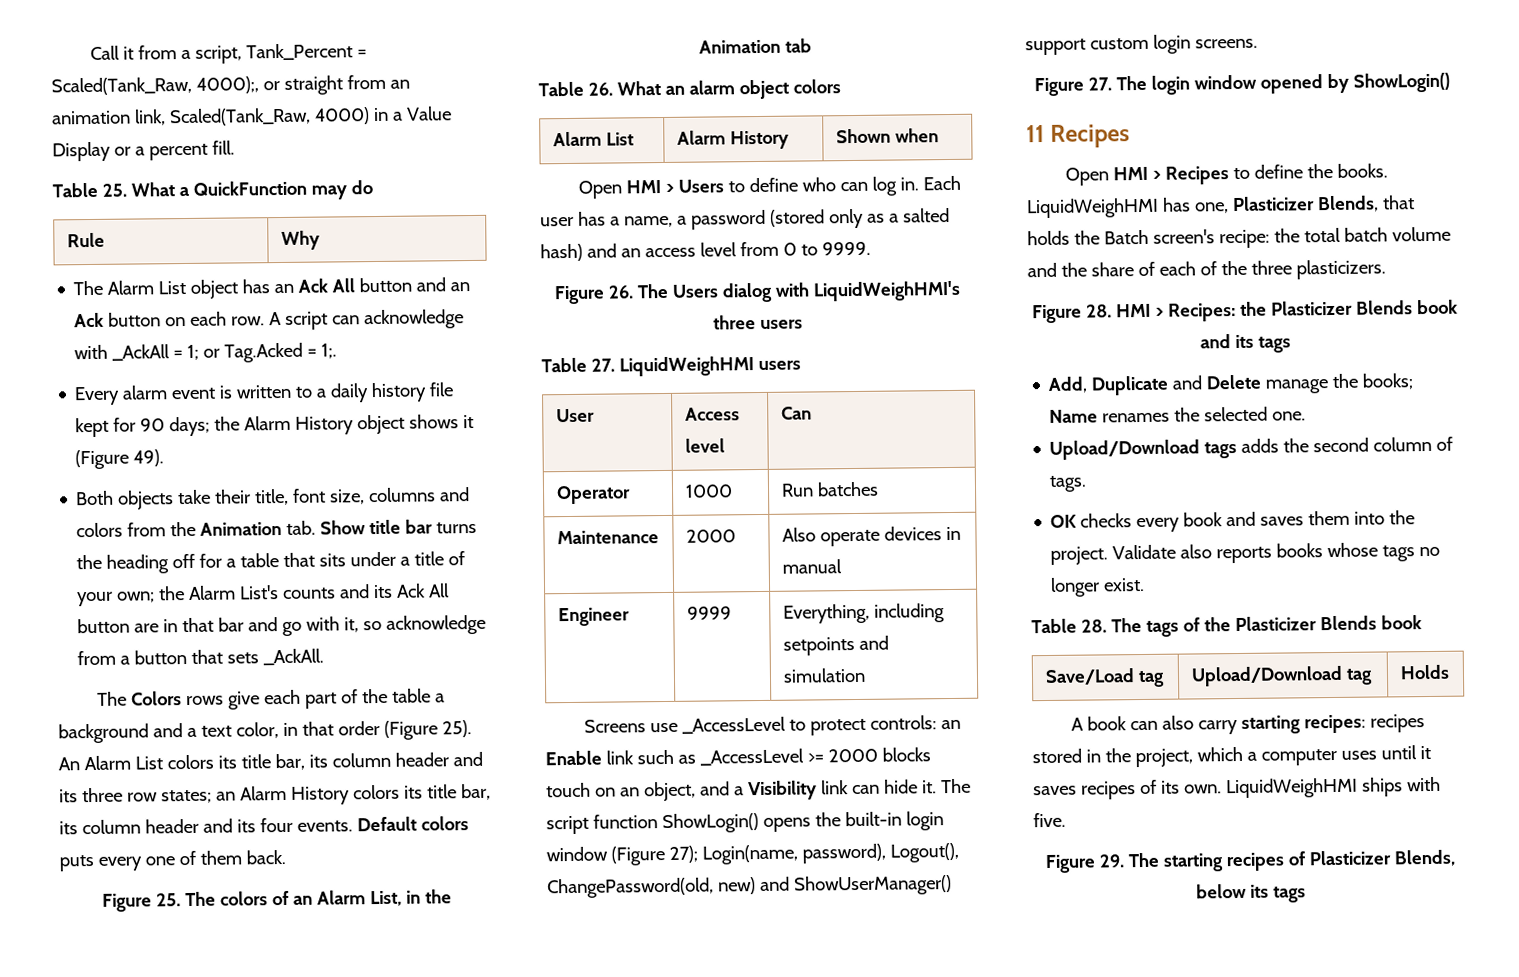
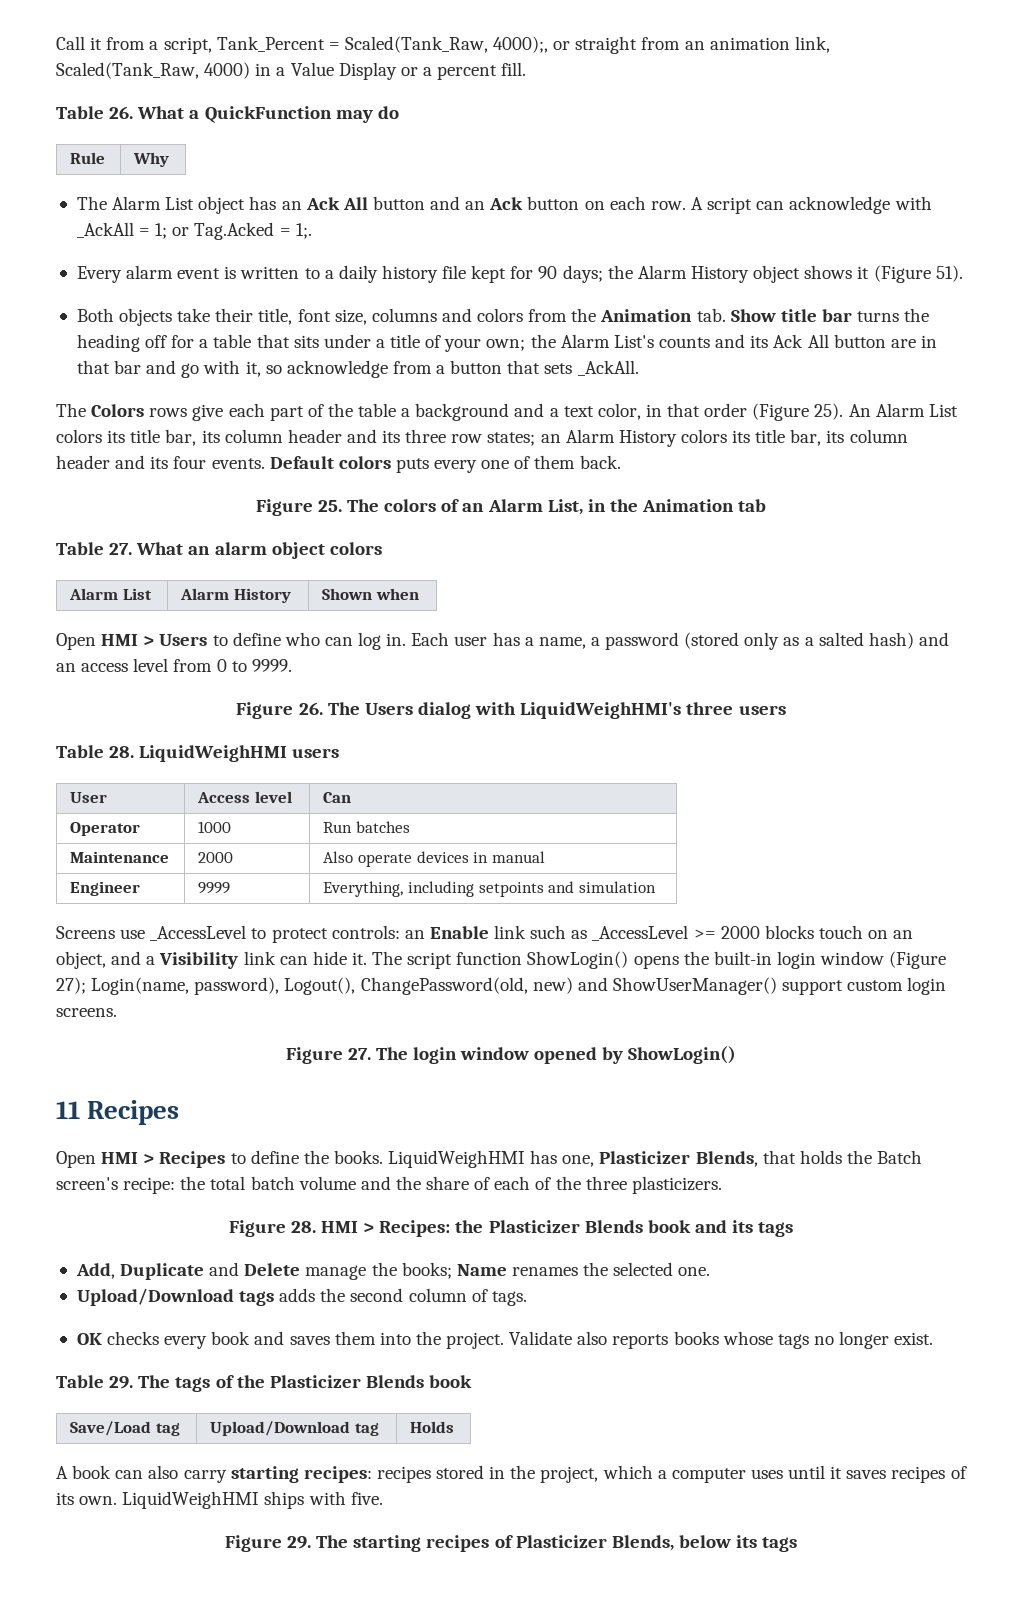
[101,183,127,197] 25. -> [109,106,134,119] 26.
[133,449,165,467] 49). -> [935,265,963,282] 51).
[587,82,613,96] 26. -> [109,543,133,555] 27.
[590,358,615,372] 27. -> [109,746,135,758] 28.
[1080,619,1107,633] 28. -> [109,1376,134,1389] 29.

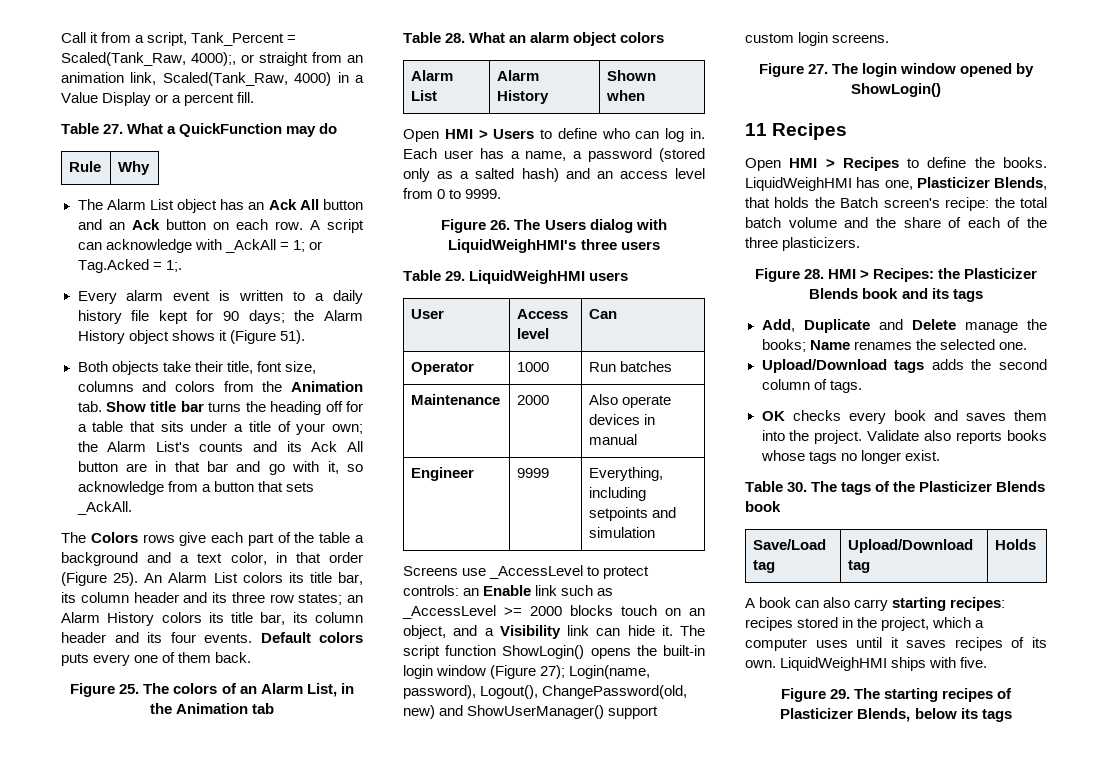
[109,106,134,119] 26. -> [103,124,124,134] 27.
[109,543,133,555] 27. -> [445,33,466,43] 28.
[109,746,135,758] 28. -> [445,271,466,281] 29.
[109,1376,134,1389] 29. -> [787,482,808,492] 30.

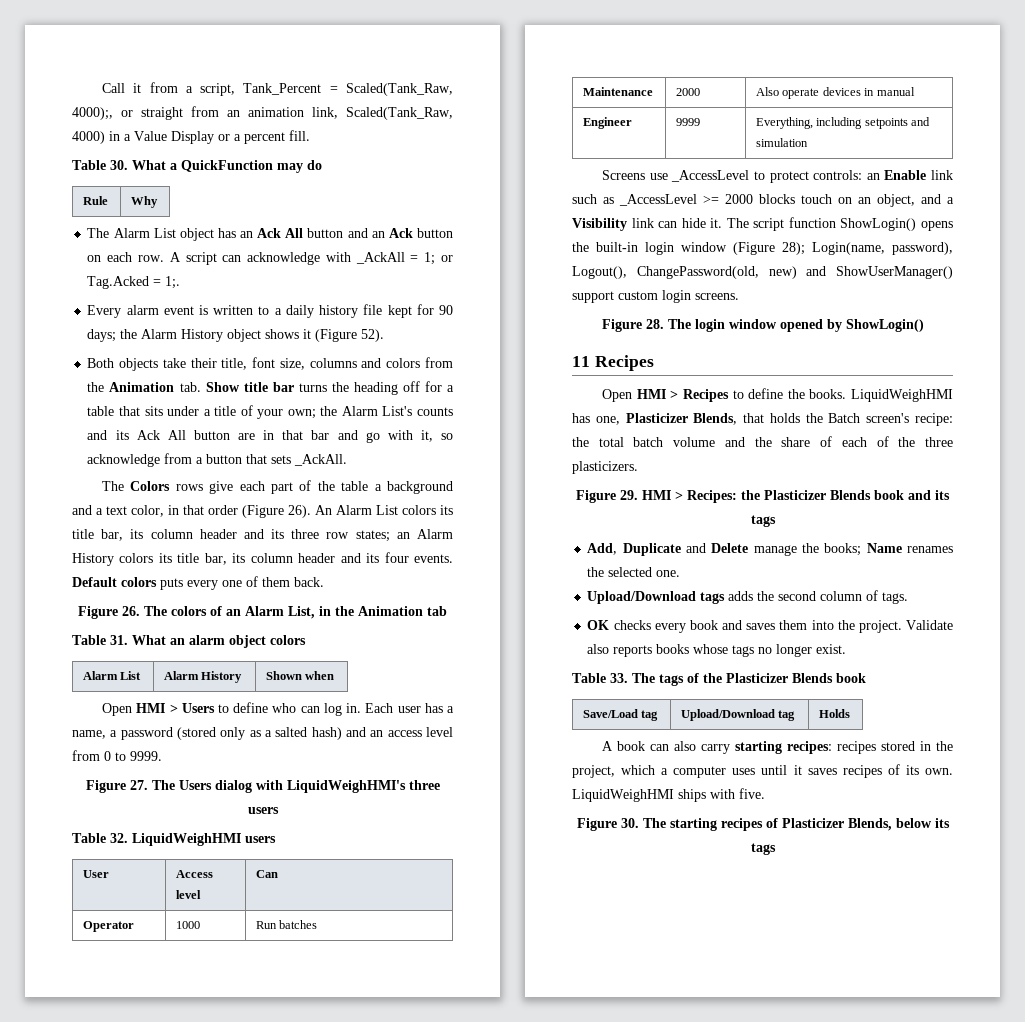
[103,124,124,134] 27. -> [110,160,128,170] 30.
[279,330,305,344] 51). -> [361,329,385,342] 52).
[113,572,139,586] 25). -> [288,505,311,518] 26).
[119,684,140,694] 25. -> [122,606,140,616] 26.
[445,33,466,43] 28. -> [110,635,128,645] 31.
[490,220,511,230] 26. -> [129,780,148,790] 27.
[445,271,466,281] 29. -> [110,833,128,843] 32.
[540,665,566,679] 27); -> [782,242,805,255] 28);
[807,64,828,74] 27. -> [645,319,664,329] 28.
[803,269,824,279] 28. -> [620,490,638,500] 29.
[787,482,808,492] 30. -> [610,673,628,683] 33.
[829,689,850,699] 29. -> [620,818,639,828] 30.

